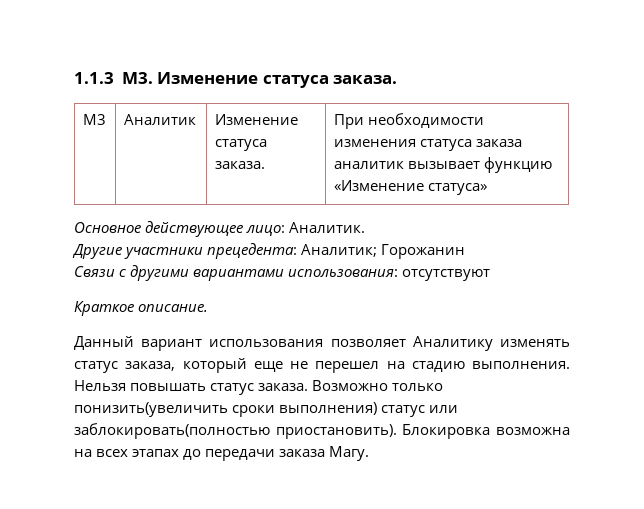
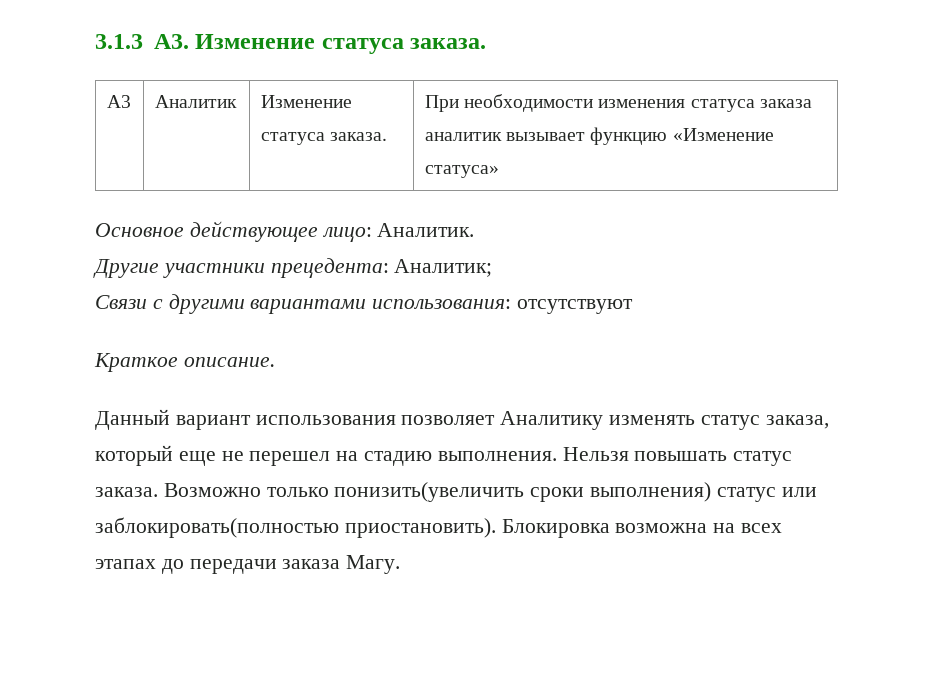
[74,72,153,84] 1.1.3 M3. -> [95,34,189,49] 3.1.3 А3.
[82,114,106,125] M3 -> [106,95,131,108] А3
[381,244,466,259] Горожанин -> (493, 268) none

